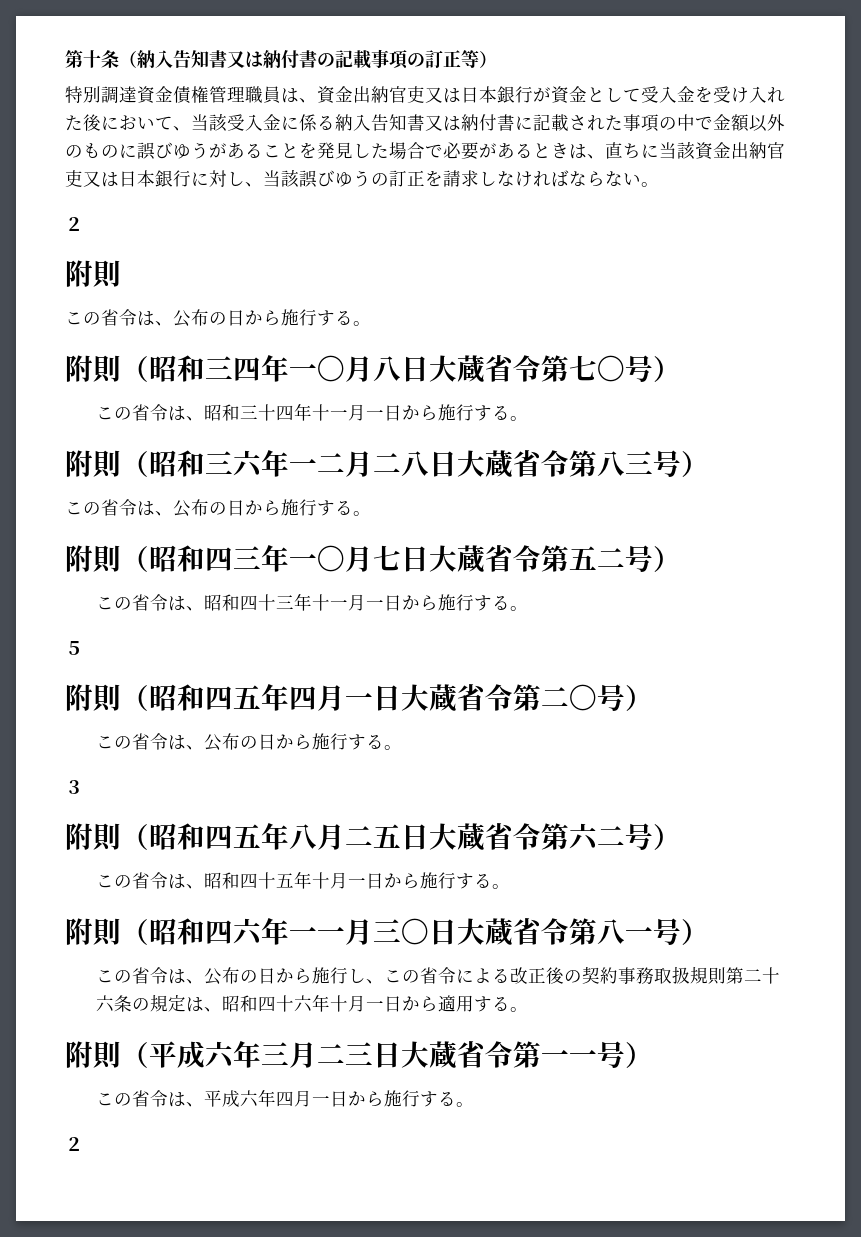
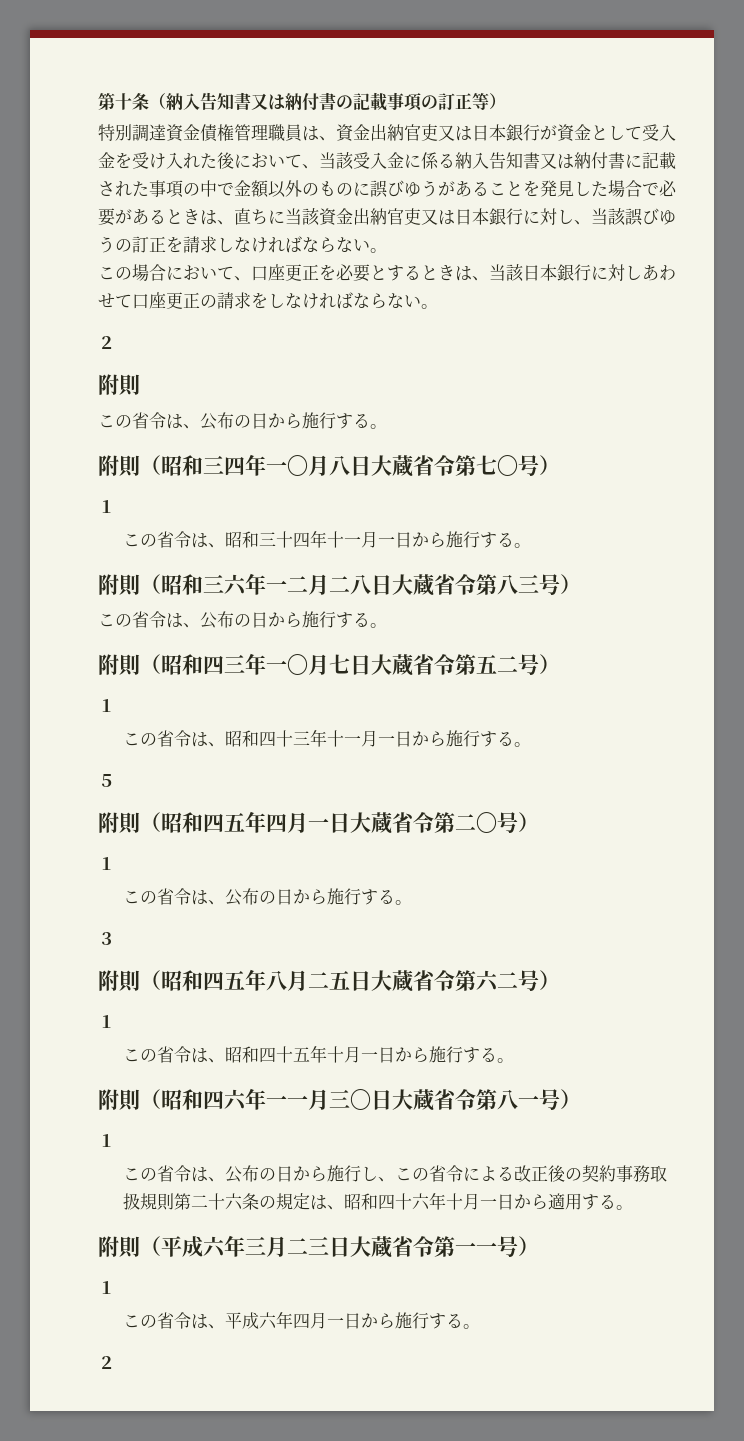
(659, 184) none -> [98,264,676,282] [98,292,438,309] // この場合において、口座更正を必要とするときは、当該日本銀行に対しあわせて口座更正の請求をしなければならない。
(681, 369) none -> [98,500,115,513] // １
(681, 559) none -> [98,699,115,712] // １
(653, 698) none -> [98,857,115,870] // １
(681, 837) none -> [98,1015,115,1028] // １
(709, 932) none -> [98,1134,115,1147] // １
(653, 1055) none -> [98,1281,115,1294] // １

